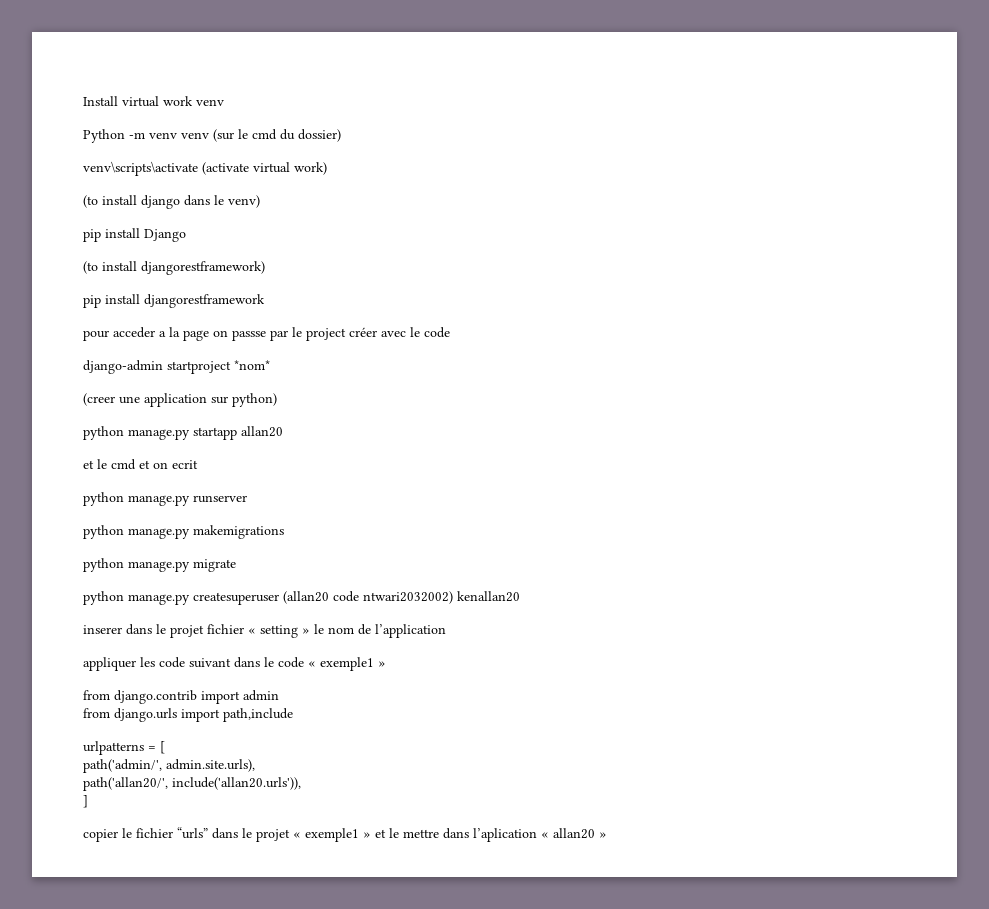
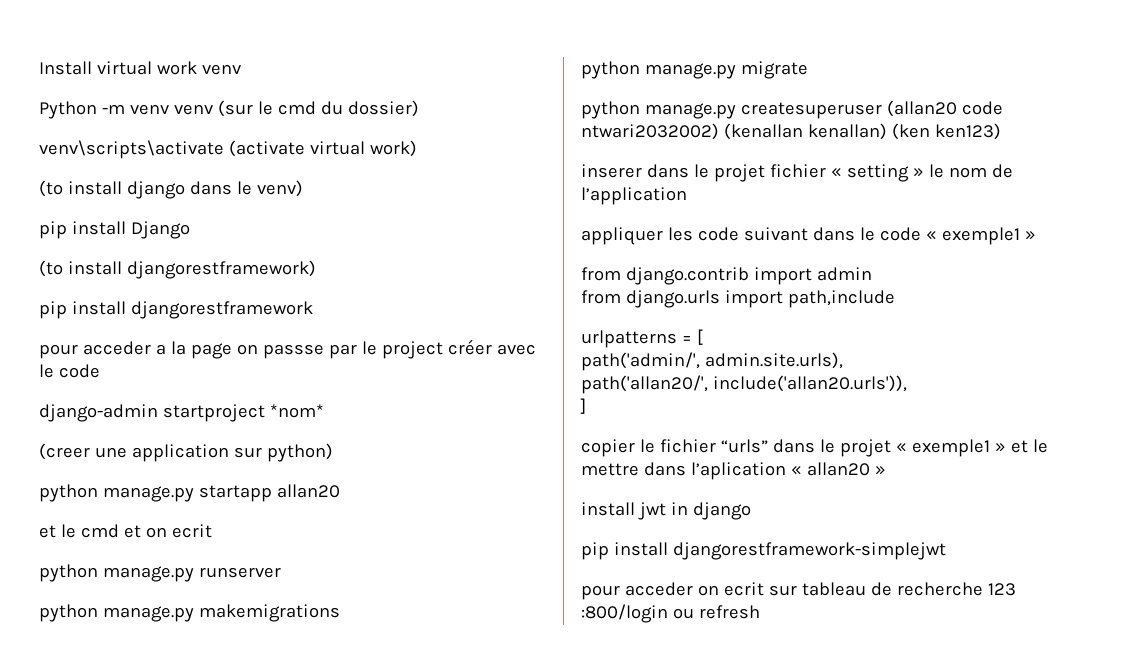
[457,591,520,602] kenallan20 -> [723,123,1001,140] (kenallan kenallan) (ken ken123)
(607, 835) none -> [581,502,751,520] [581,542,946,560] [581,582,1016,600] [581,604,760,623] // install jwt in django // pip install djangorestframework-simplejwt // pour acceder on ecrit sur tableau de recherche 123 :800/login ou refresh

